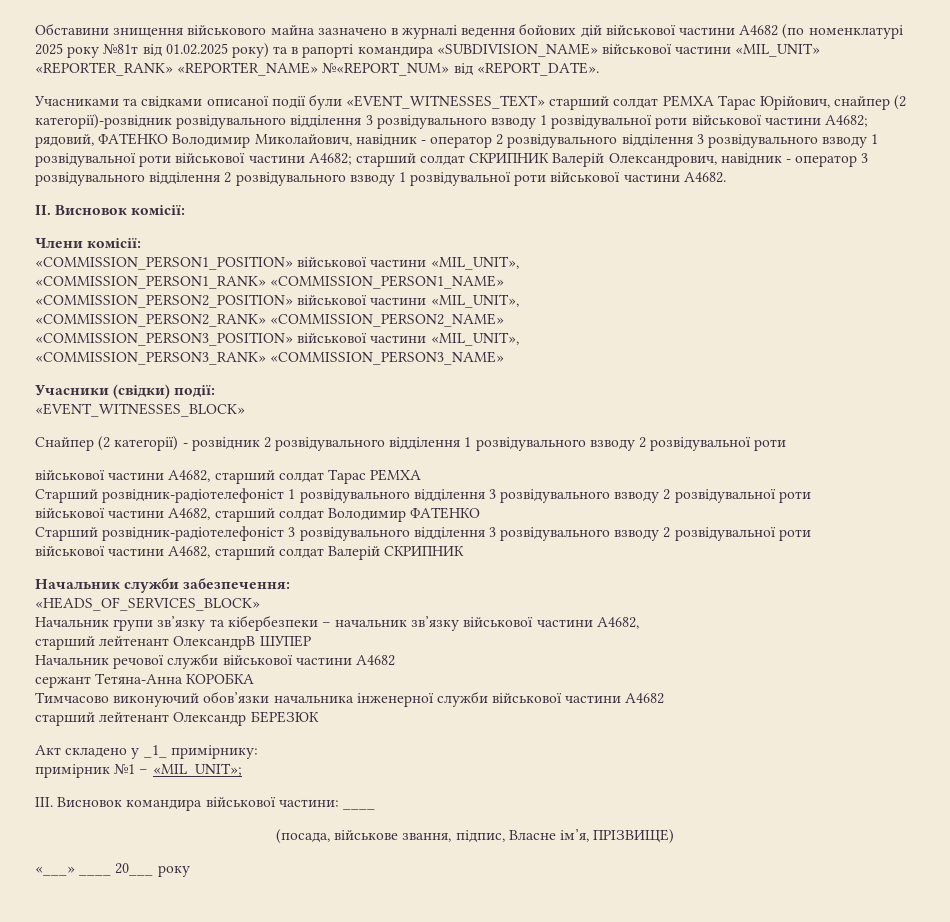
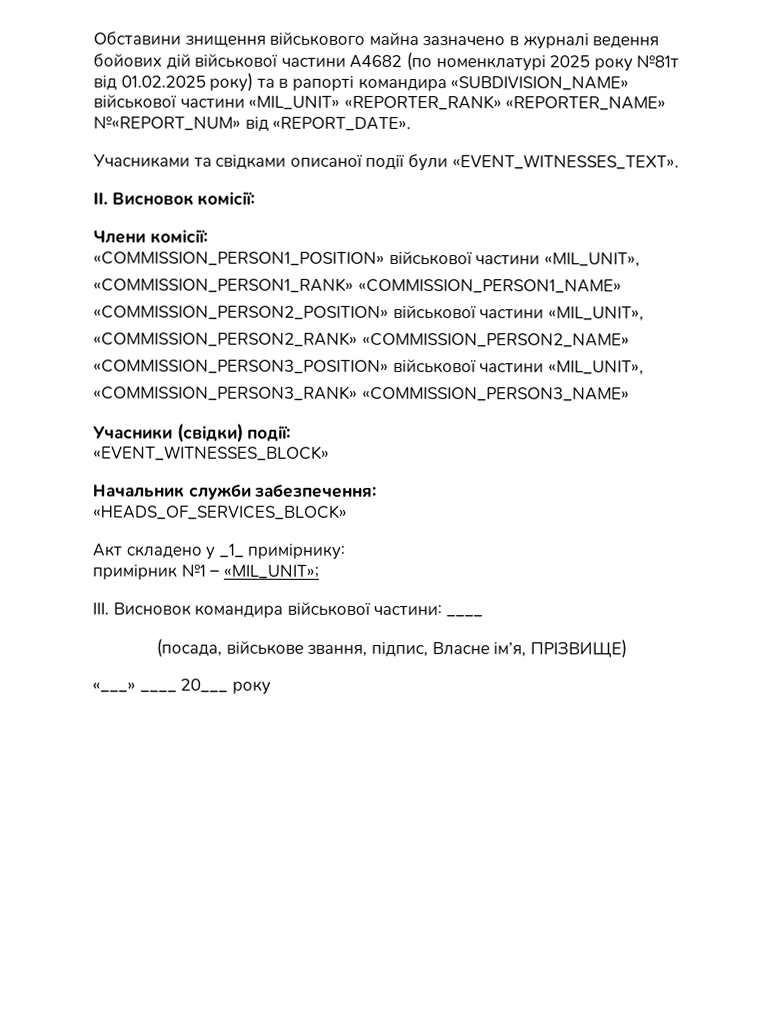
[346,95,907,110] [35,114,869,129] [35,133,879,148] [35,153,869,167] [35,172,726,186] «EVENT_WITNESSES_TEXT» старший солдат РЕМХА Тарас Юрійович, снайпер (2 категорії)-розвідник розвідувального відділення 3 розвідувального взводу 1 розвідувальної роти військової частини А4682; рядовий, ФАТЕНКО Володимир Миколайович, навідник - оператор 2 розвідувального відділення 3 розвідувального взводу 1 розвідувальної роти військової частини А4682; старший солдат СКРИПНИК Валерій Олександрович, навідник - оператор 3 розвідувального відділення 2 розвідувального взводу 1 розвідувальної роти військової частини А4682. -> [451,154,679,170] «EVENT_WITNESSES_TEXT».
[35,436,787,451] [35,469,422,484] [35,488,811,503] [35,507,481,522] [35,526,811,541] [35,546,465,560] [35,578,291,593] [35,597,260,611] [35,615,639,631] [35,635,311,650] [35,653,395,669] [35,673,255,688] [35,691,665,707] [35,711,319,726] Снайпер (2 категорії) - розвідник 2 розвідувального відділення 1 розвідувального взводу 2 розвідувальної роти // військової частини А4682, старший солдат Тарас РЕМХА // Старший розвідник-радіотелефоніст 1 розвідувального відділення 3 розвідувального взводу 2 розвідувальної роти // військової частини А4682, старший солдат Володимир ФАТЕНКО // Старший розвідник-радіотелефоніст 3 розвідувального відділення 3 розвідувального взводу 2 розвідувальної роти // військової частини А4682, старший солдат Валерій СКРИПНИК // Начальник служби забезпечення: // «HEADS_OF_SERVICES_BLOCK» // Начальник групи зв’язку та кібербезпеки – начальник зв’язку військової частини А4682, // старший лейтенант ОлександрВ ШУПЕР // Начальник речової служби військової частини А4682 // сержант Тетяна-Анна КОРОБКА // Тимчасово виконуючий обов’язки начальника інженерної служби військової частини А4682 // старший лейтенант Олександр БЕРЕЗЮК -> [93,483,378,500] [92,504,348,520] Начальник служби забезпечення: // «HEADS_OF_SERVICES_BLOCK»

